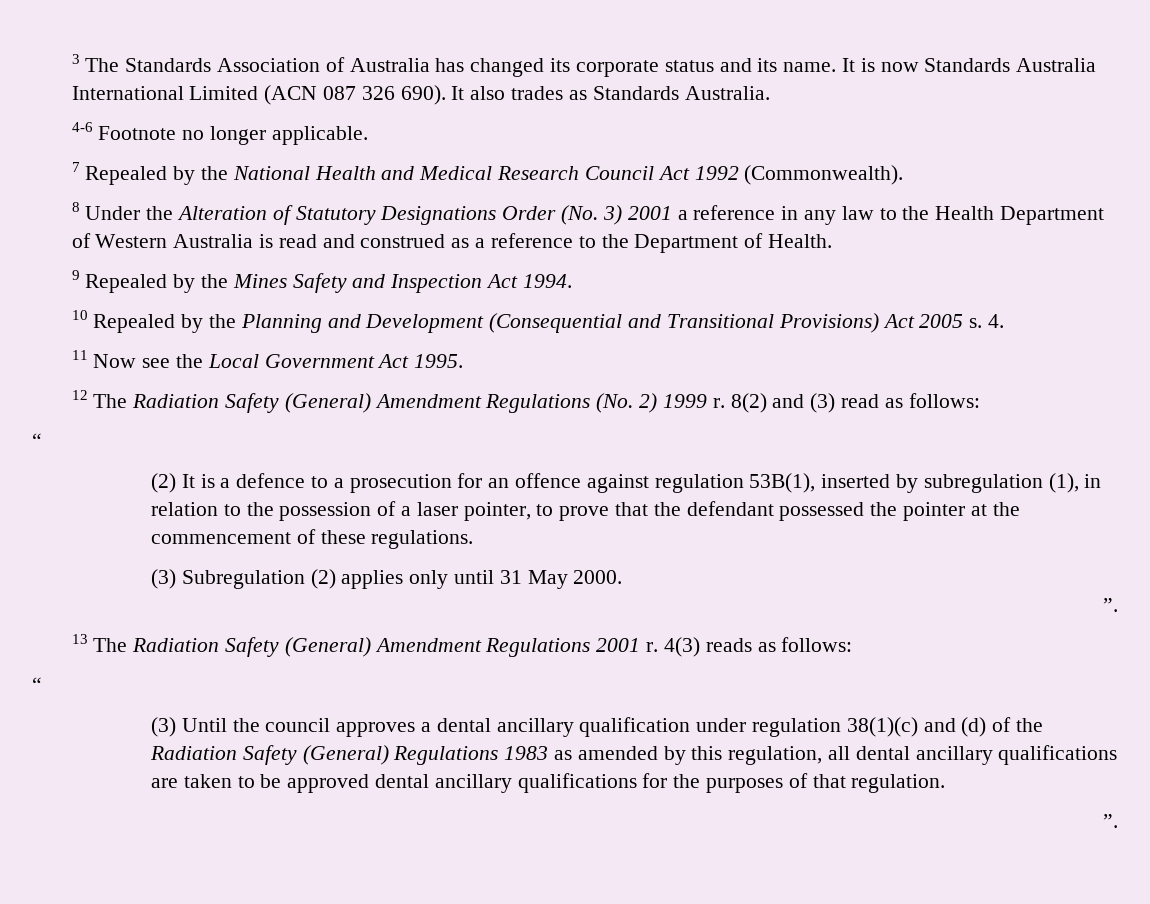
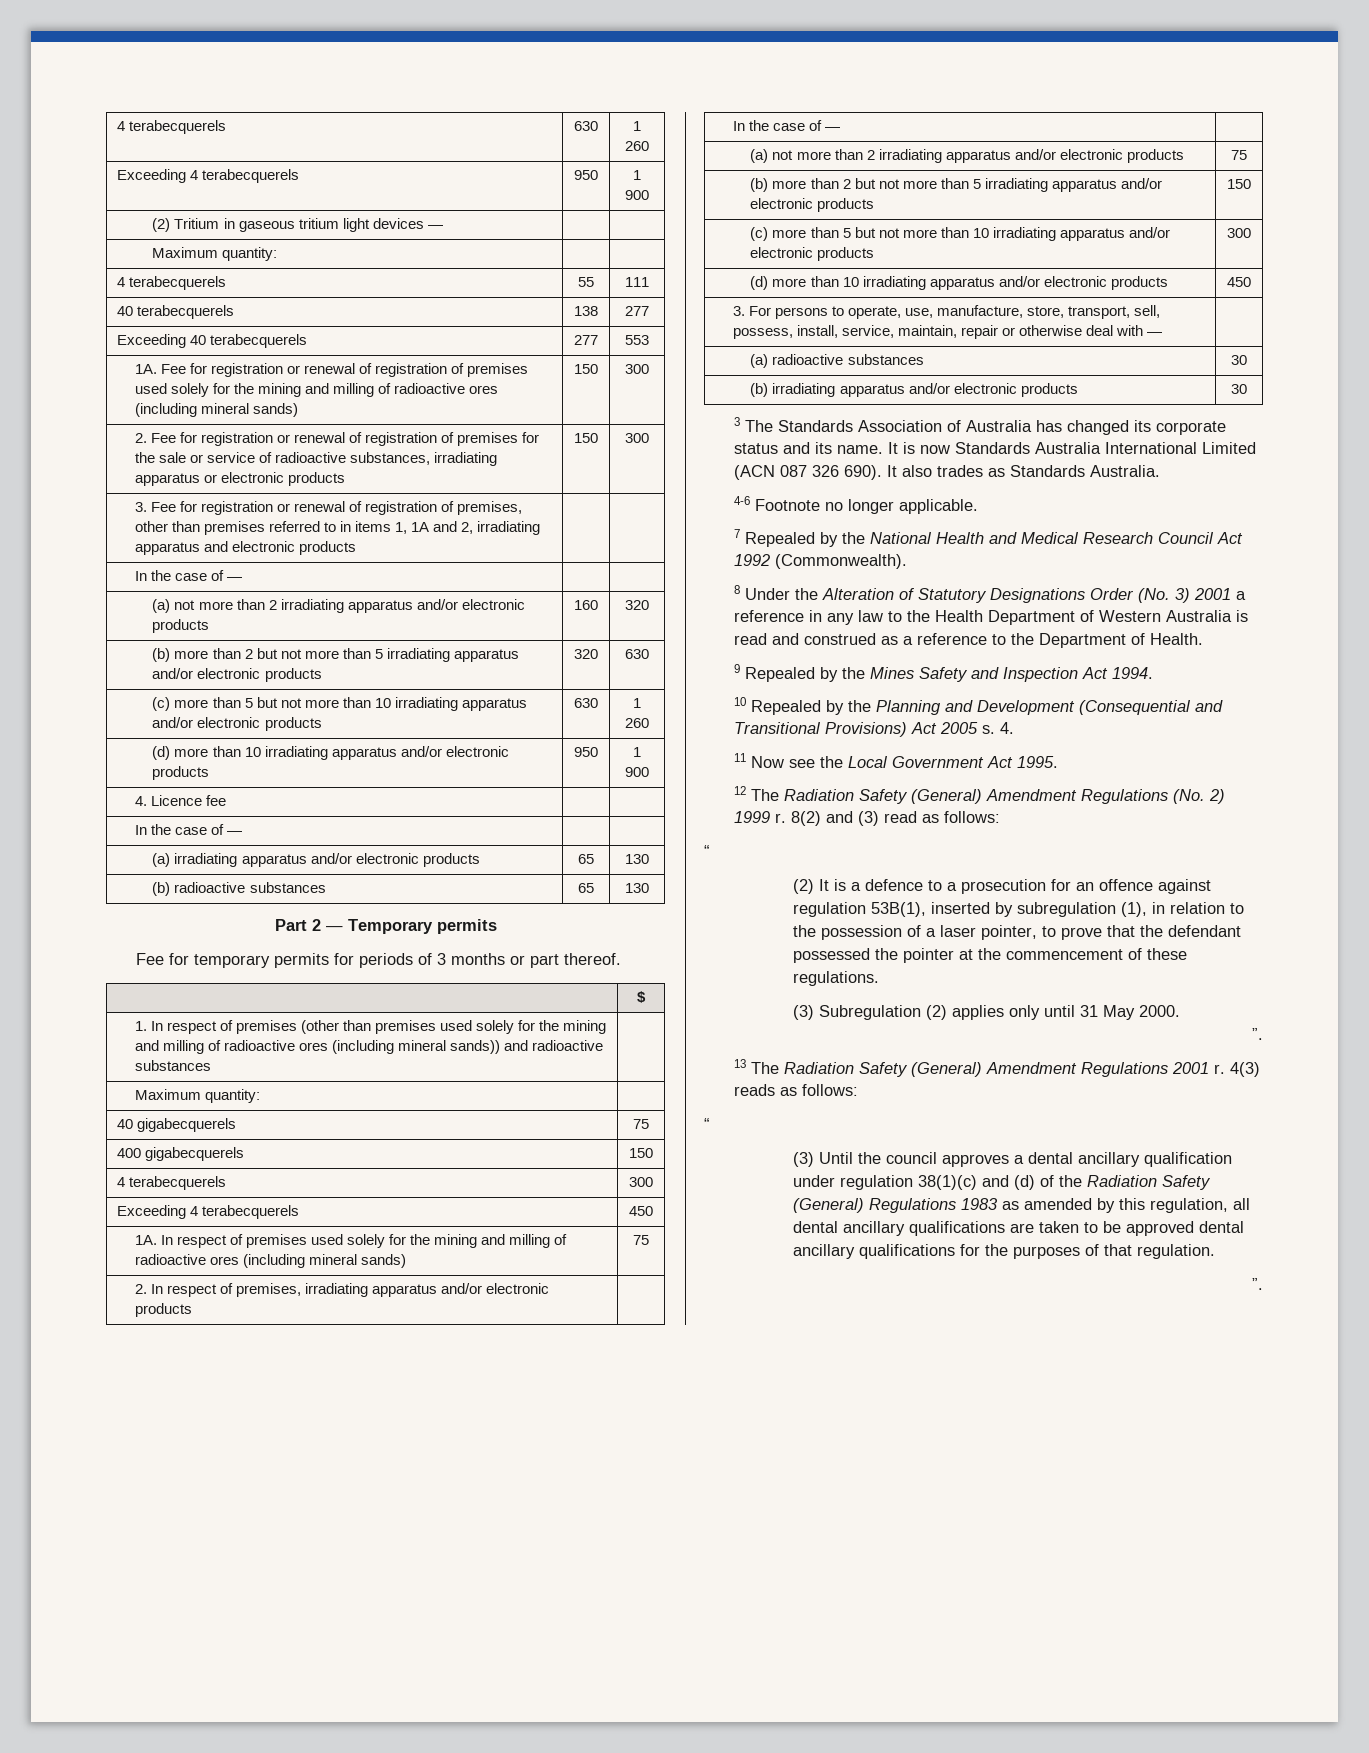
(71, 59) none -> [116,120,226,134] [574,121,598,131] [633,121,641,131] [625,141,649,151] [116,169,300,183] [574,170,598,180] [633,170,641,180] [625,190,649,200] [152,218,443,232] [152,247,278,261] [116,276,226,290] [578,277,594,287] [625,277,649,287] [116,305,234,319] [574,306,598,316] [625,306,649,316] [116,334,308,348] [574,335,598,345] [625,335,649,345] [134,363,529,377] [134,383,499,397] [134,403,298,417] [574,364,598,374] [625,364,649,374] [134,432,540,446] [134,452,498,466] [134,472,345,486] [574,433,598,443] [625,433,649,443] [134,501,523,515] [134,521,541,535] [134,541,356,555] [134,570,242,581] [152,599,525,613] [152,619,210,633] [574,600,598,610] [625,600,649,610] [152,648,519,662] [152,668,322,682] [574,649,598,659] [625,649,649,659] [152,697,527,711] [152,717,322,731] [574,698,598,708] [633,698,641,708] [625,718,649,728] [152,746,509,760] [152,766,210,780] [574,747,598,757] [633,747,641,757] [625,767,649,777] [134,795,226,806] [134,824,242,835] [152,853,480,867] [578,854,594,864] [625,854,649,864] [152,882,326,896] [578,883,594,893] [625,883,649,893] [274,919,497,934] [135,953,621,968] [637,991,646,1003] [134,1020,607,1034] [134,1040,604,1054] [134,1060,211,1071] [134,1089,260,1103] [116,1118,236,1132] [633,1119,649,1129] [116,1147,244,1161] [629,1148,653,1158] [116,1176,226,1190] [629,1177,653,1187] [116,1205,300,1219] [629,1206,653,1216] [134,1234,568,1248] [134,1254,406,1268] [633,1235,649,1245] [134,1283,550,1297] [134,1303,192,1317] [732,120,840,131] [750,149,1184,163] [1231,150,1247,160] [750,178,1162,192] [750,198,875,212] [1227,179,1251,189] [750,227,1170,241] [750,247,875,261] [1227,228,1251,238] [750,276,1168,290] [1227,277,1251,287] [732,305,1161,319] [732,325,1163,339] [750,354,924,368] [1231,355,1247,365] [750,383,1078,397] [1231,384,1247,394] 4 terabecquerels | 630 | 1 260 // Exceeding 4 terabecquerels | 950 | 1 900 // (2) Tritium in gaseous tritium light devices — | | // Maximum quantity: | | // 4 terabecquerels | 55 | 111 // 40 terabecquerels | 138 | 277 // Exceeding 40 terabecquerels | 277 | 553 // 1A. Fee for registration or renewal of registration of premises used solely for the mining and milling of radioactive ores (including mineral sands) | 150 | 300 // 2. Fee for registration or renewal of registration of premises for the sale or service of radioactive substances, irradiating apparatus or electronic products | 150 | 300 // 3. Fee for registration or renewal of registration of premises, other than premises referred to in items 1, 1A and 2, irradiating apparatus and electronic products | | // In the case of — | | // (a) not more than 2 irradiating apparatus and/or electronic products | 160 | 320 // (b) more than 2 but not more than 5 irradiating apparatus and/or electronic products | 320 | 630 // (c) more than 5 but not more than 10 irradiating apparatus and/or electronic products | 630 | 1 260 // (d) more than 10 irradiating apparatus and/or electronic products | 950 | 1 900 // 4. Licence fee | | // In the case of — | | // (a) irradiating apparatus and/or electronic products | 65 | 130 // (b) radioactive substances | 65 | 130 // Part 2 — Temporary permits // Fee for temporary permits for periods of 3 months or part thereof. // | $ // 1. In respect of premises (other than premises used solely for the mining and milling of radioactive ores (including mineral sands)) and radioactive substances | // Maximum quantity: | // 40 gigabecquerels | 75 // 400 gigabecquerels | 150 // 4 terabecquerels | 300 // Exceeding 4 terabecquerels | 450 // 1A. In respect of premises used solely for the mining and milling of radioactive ores (including mineral sands) | 75 // 2. In respect of premises, irradiating apparatus and/or electronic products | // In the case of — | // (a) not more than 2 irradiating apparatus and/or electronic products | 75 // (b) more than 2 but not more than 5 irradiating apparatus and/or electronic products | 150 // (c) more than 5 but not more than 10 irradiating apparatus and/or electronic products | 300 // (d) more than 10 irradiating apparatus and/or electronic products | 450 // 3. For persons to operate, use, manufacture, store, transport, sell, possess, install, service, maintain, repair or otherwise deal with — | // (a) radioactive substances | 30 // (b) irradiating apparatus and/or electronic products | 30 //

